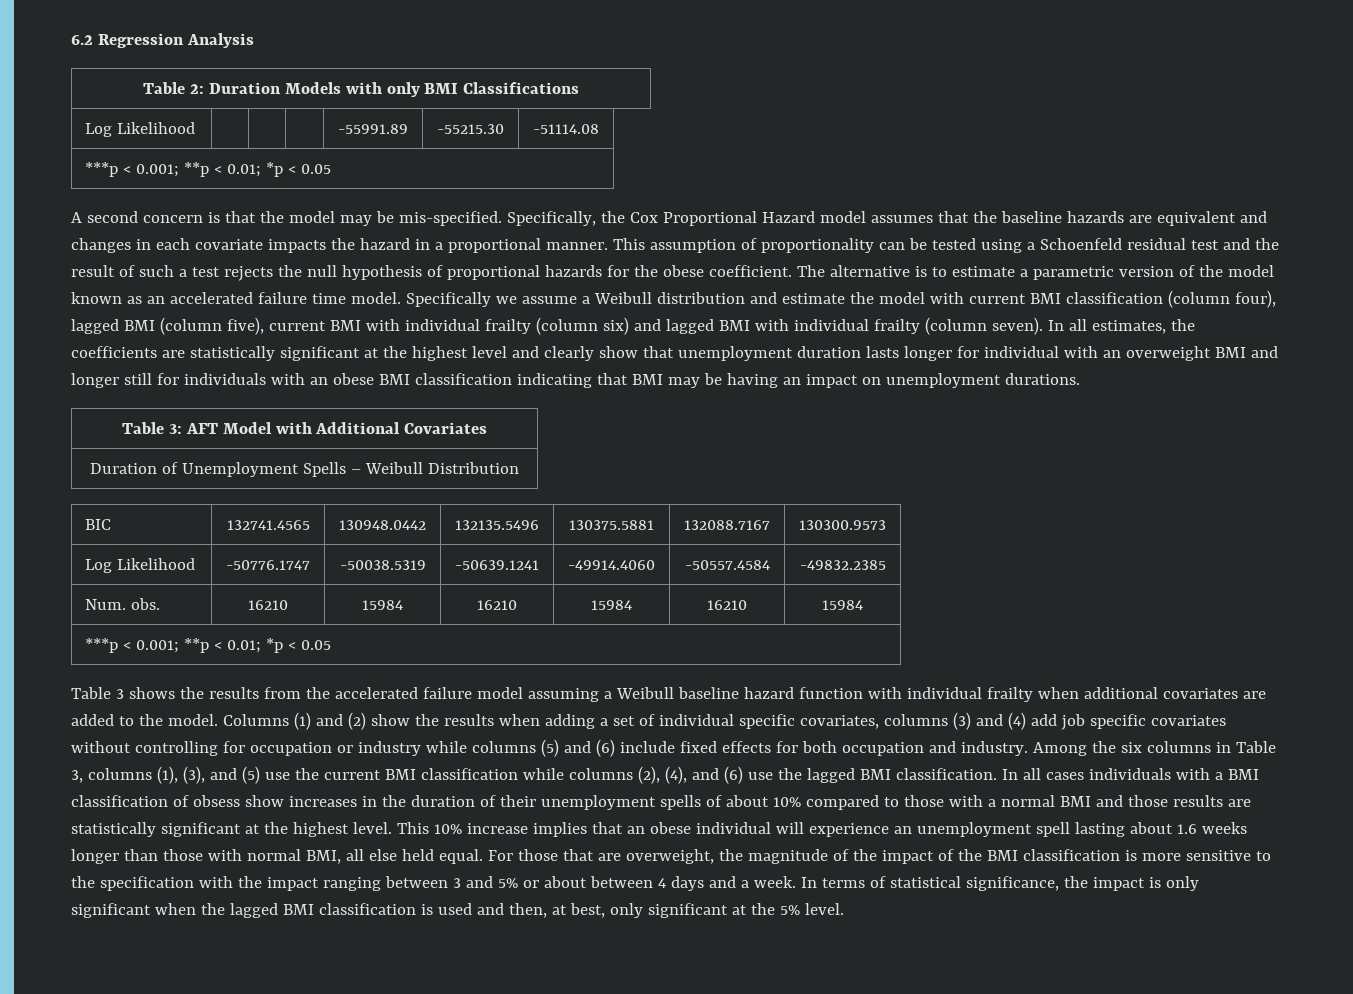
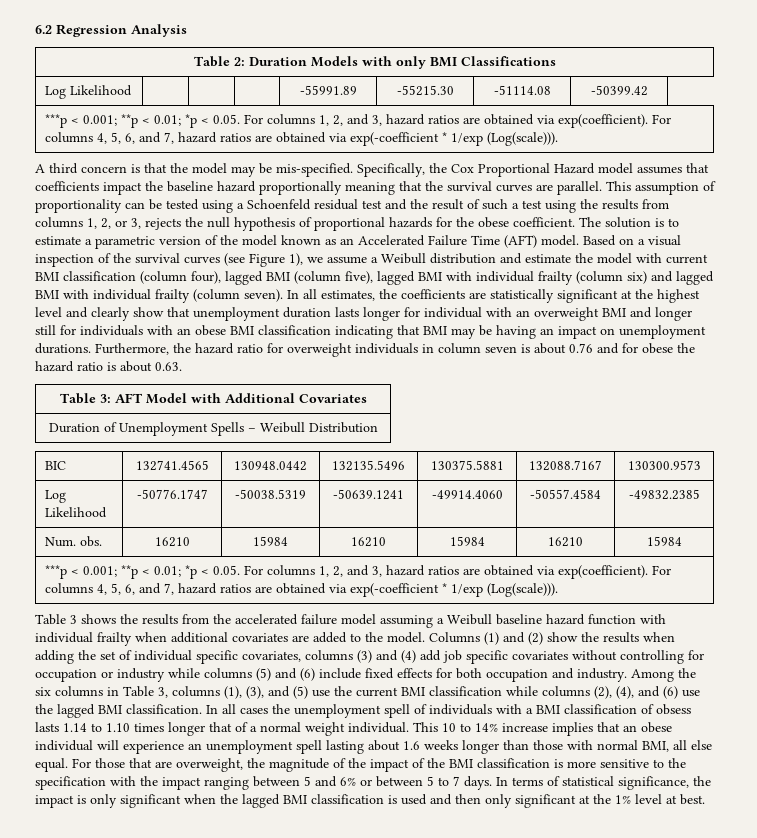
[84,162,331,177] // ***p < 0.001; **p < 0.01; *p < 0.05 -> [590,85,648,96] [45,114,672,128] [45,132,559,146] | -50399.42 // ***p < 0.001; **p < 0.01; *p < 0.05. For columns 1, 2, and 3, hazard ratios are obtained via exp(coefficient). For columns 4, 5, 6, and 7, hazard ratios are obtained via exp(-coefficient * 1/exp (Log(scale))).
[86,211,138,223] second -> [49,163,78,174] third
[972,211,1267,226] [71,238,608,253] the baseline hazards are equivalent and changes in each covariate impacts the hazard in a proportional manner. -> [35,181,602,195] coefficients impact the baseline hazard proportionally meaning that the survival curves are parallel.
(220, 272) none -> [545,199,669,213] [35,217,141,229] using the results from columns 1, 2, or 3,
[829,265,910,277] alternative -> [605,217,651,228] solution
[169,292,491,307] accelerated failure time model. Specifically -> [358,235,681,248] [35,253,303,267] Accelerated Failure Time (AFT) model. Based on a visual inspection of the survival curves (see Figure 1),
[268,321,326,331] current -> [377,271,415,285] lagged
(1080, 379) none -> [95,343,695,357] [35,361,182,372] Furthermore, the hazard ratio for overweight individuals in column seven is about 0.76 and for obese the hazard ratio is about 0.63.
[300,640,331,650] 0.05 -> [213,565,672,579] [45,583,559,597] 0.05. For columns 1, 2, and 3, hazard ratios are obtained via exp(coefficient). For columns 4, 5, 6, and 7, hazard ratios are obtained via exp(-coefficient * 1/exp (Log(scale))).
[599,718,608,726] a -> [78,650,96,660] the
(1084, 776) none -> [272,704,427,718] the unemployment spell of
[244,795,1251,810] [71,822,462,837] show increases in the duration of their unemployment spells of about 10% compared to those with a normal BMI and those results are statistically significant at the highest level. This 10% -> [35,722,498,736] lasts 1.14 to 1.10 times longer that of a normal weight individual. This 10 to 14%
[401,849,434,861] held -> (712, 745) none
[452,876,796,891] 3 and 5% or about between 4 days and a week. -> [304,776,492,790] 5 and 6% or between 5 to 7 days.
[508,903,605,918] then, at best, -> [455,794,481,804] then
[779,903,844,915] 5% level. -> [615,794,705,805] 1% level at best.

